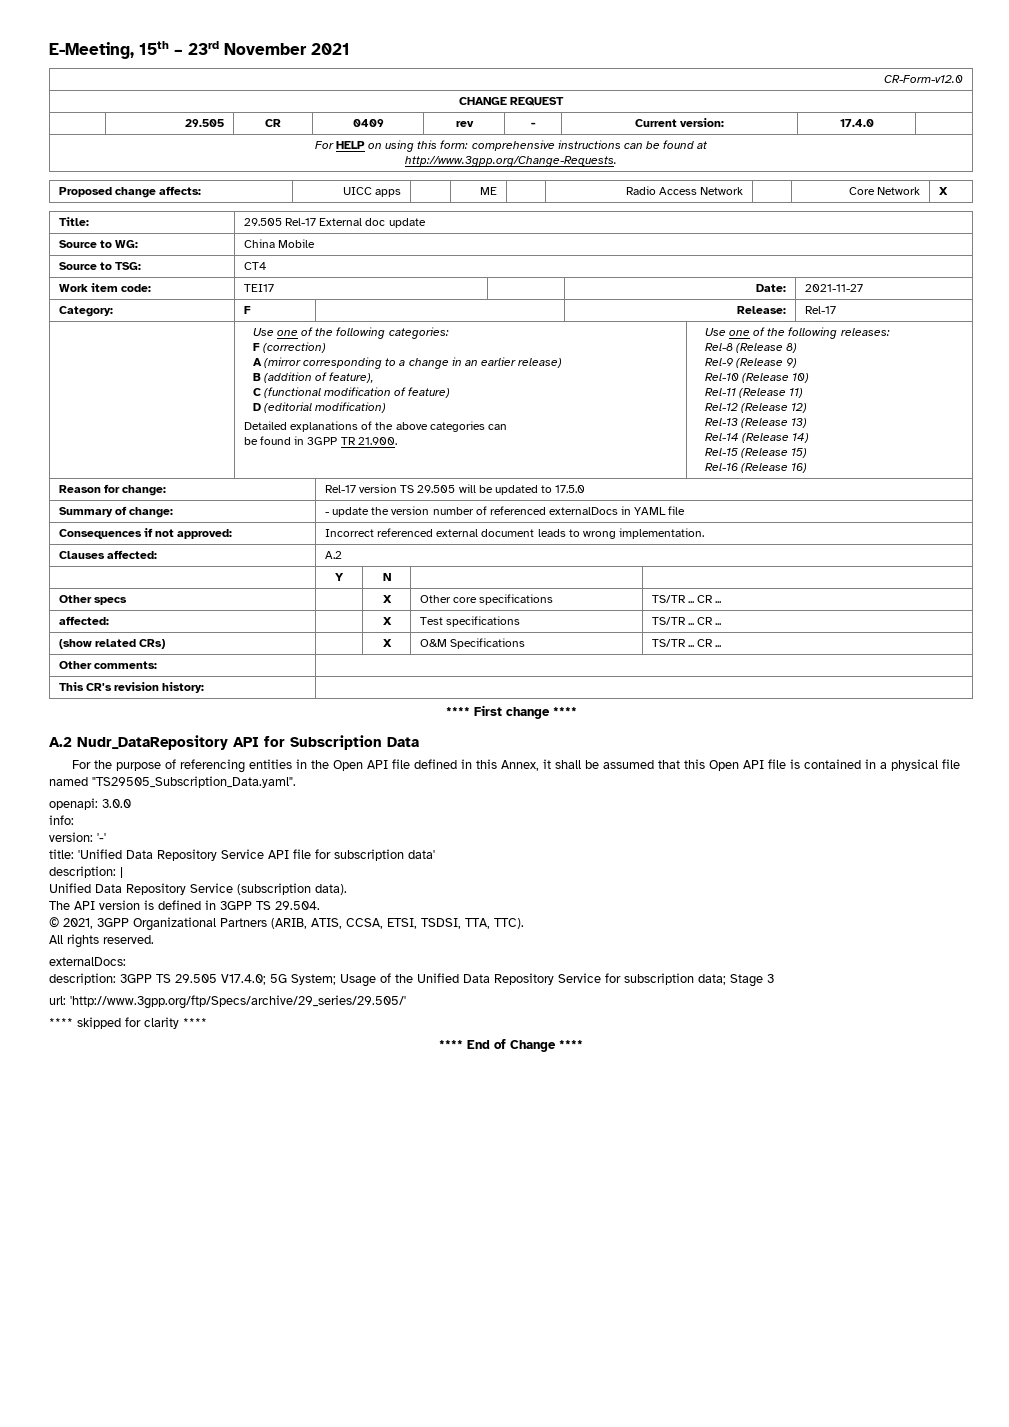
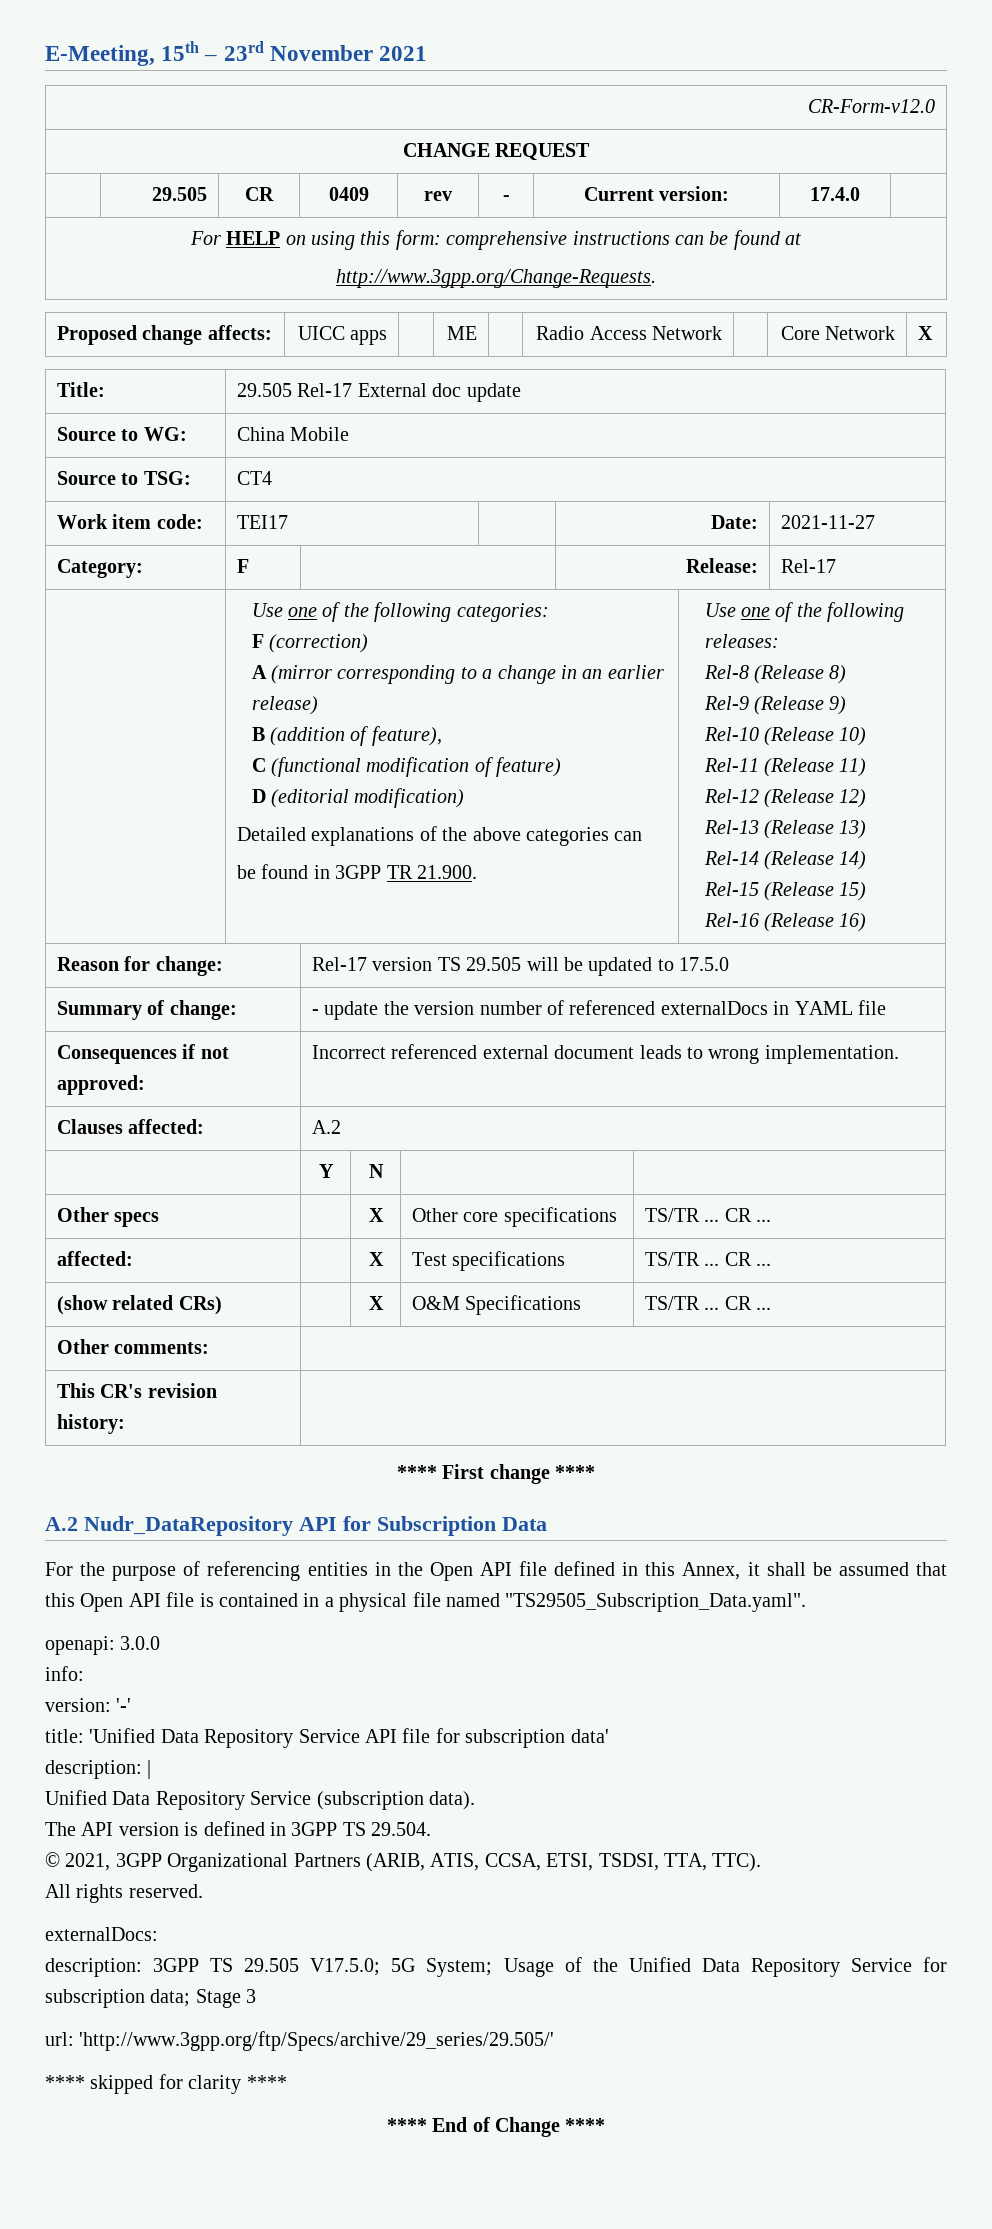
[221,974,266,985] V17.4.0; -> [310,1958,381,1976] V17.5.0;

